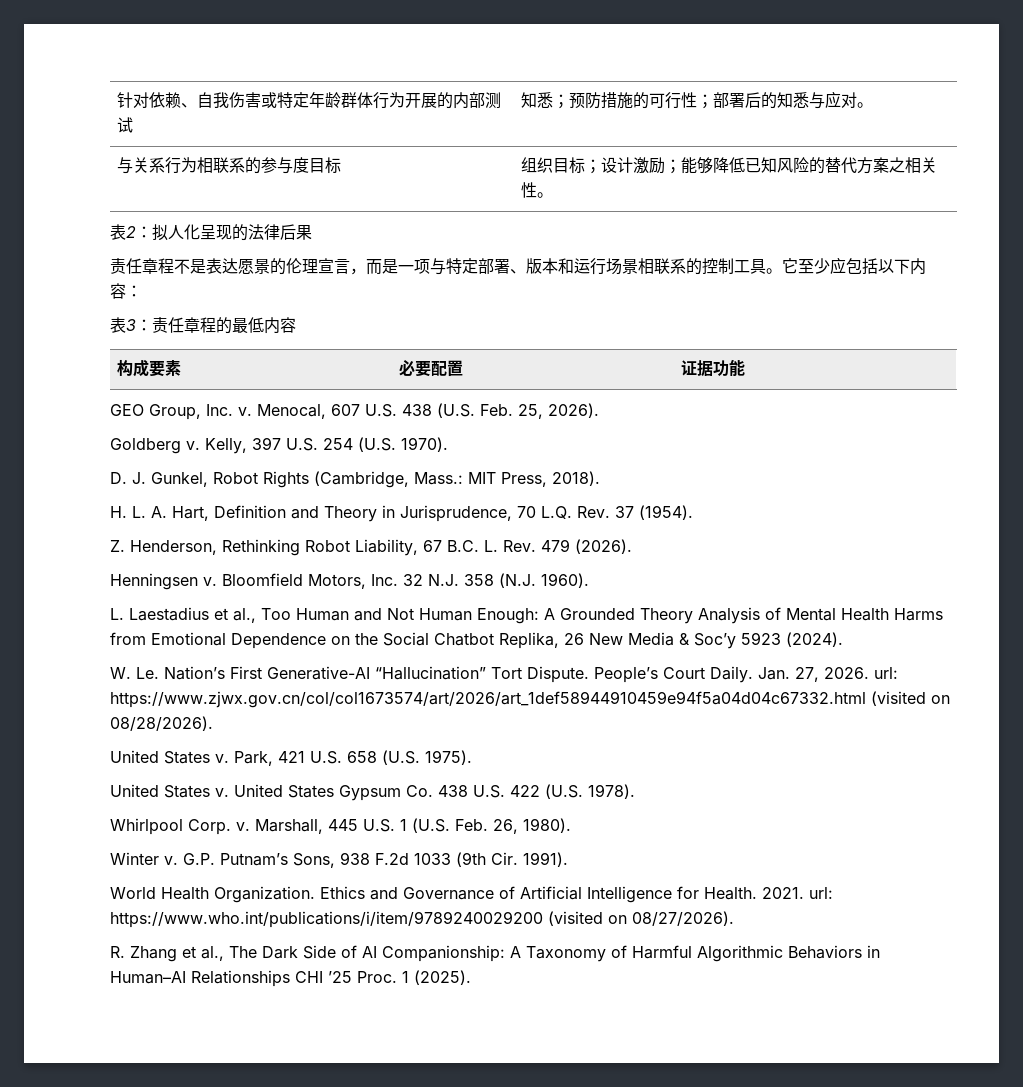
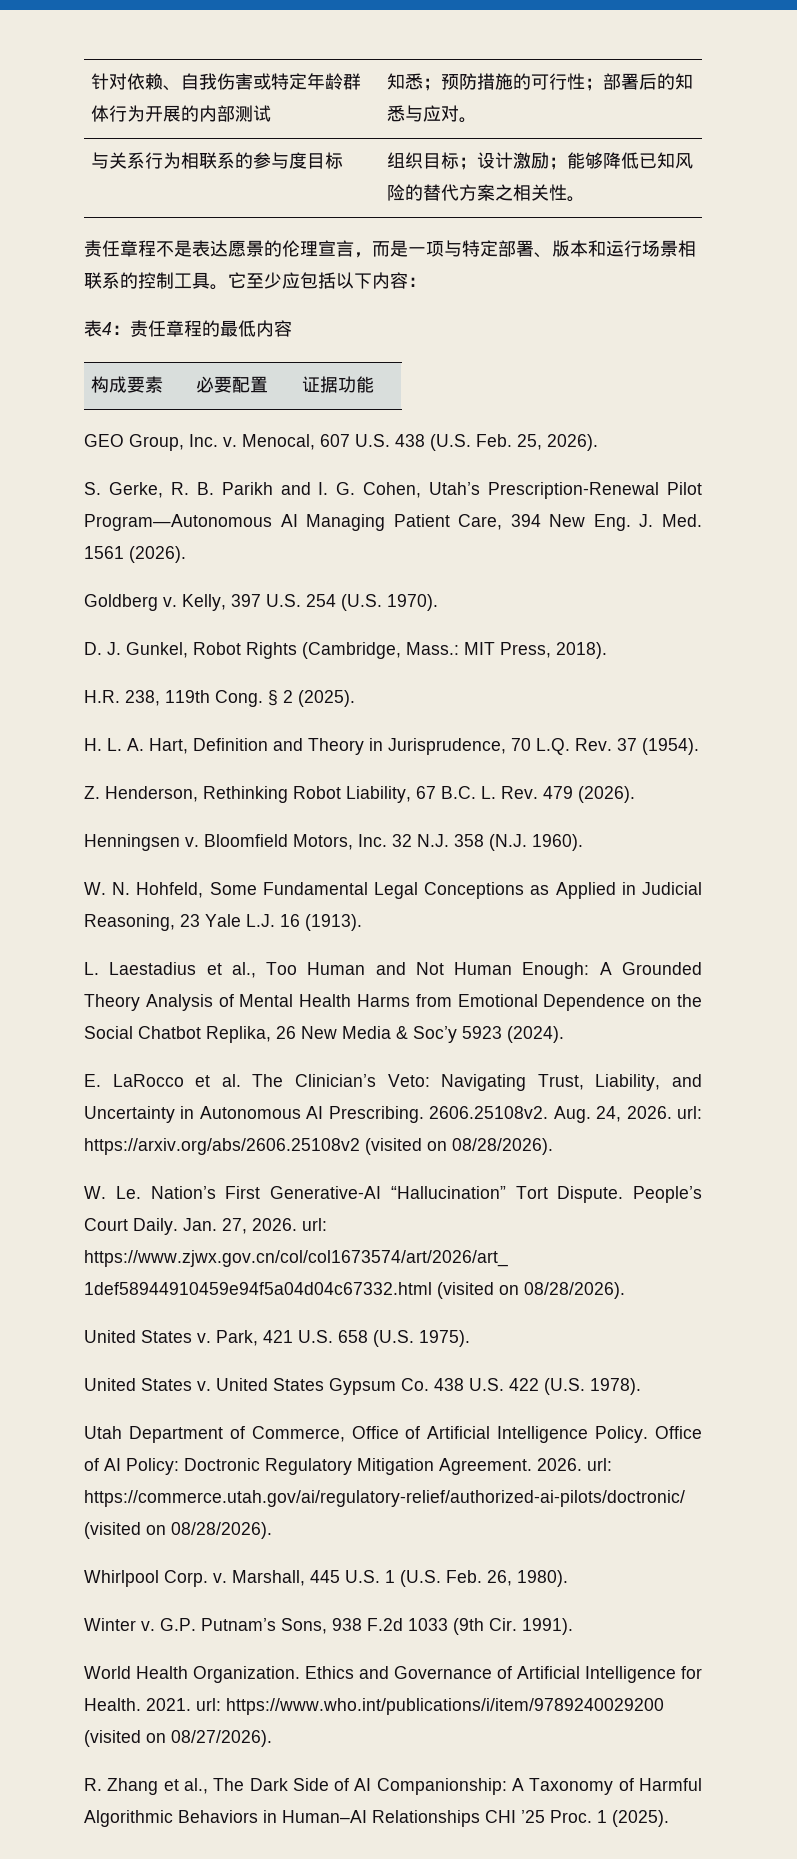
[110,224,312,241] // 表2：拟人化呈现的法律后果 -> (586, 199) none
[126,319,136,331] 3 -> [102,322,112,335] 4
(599, 410) none -> [84,482,703,499] [84,514,702,531] [84,546,186,563] // S. Gerke, R. B. Parikh and I. G. Cohen, Utah’s Prescription-Renewal Pilot Program—Autonomous AI Managing Patient Care, 394 New Eng. J. Med. 1561 (2026).
(600, 478) none -> [84,690,355,707] // H.R. 238, 119th Cong. § 2 (2025).
(589, 580) none -> [84,882,702,899] [84,914,362,931] // W. N. Hohfeld, Some Fundamental Legal Conceptions as Applied in Judicial Reasoning, 23 Yale L.J. 16 (1913).
(843, 639) none -> [84,1074,703,1091] [84,1106,703,1123] [84,1138,553,1155] // E. LaRocco et al. The Clinician’s Veto: Navigating Trust, Liability, and Uncertainty in Autonomous AI Prescribing. 2606.25108v2. Aug. 24, 2026. url: https://arxiv.org/abs/2606.25108v2 (visited on 08/28/2026).
(635, 791) none -> [84,1426,703,1443] [84,1458,612,1475] [84,1490,685,1507] [84,1522,272,1539] // Utah Department of Commerce, Office of Artificial Intelligence Policy. Office of AI Policy: Doctronic Regulatory Mitigation Agreement. 2026. url: https://commerce.utah.gov/ai/regulatory-relief/authorized-ai-pilots/doctronic/ (visited on 08/28/2026).

